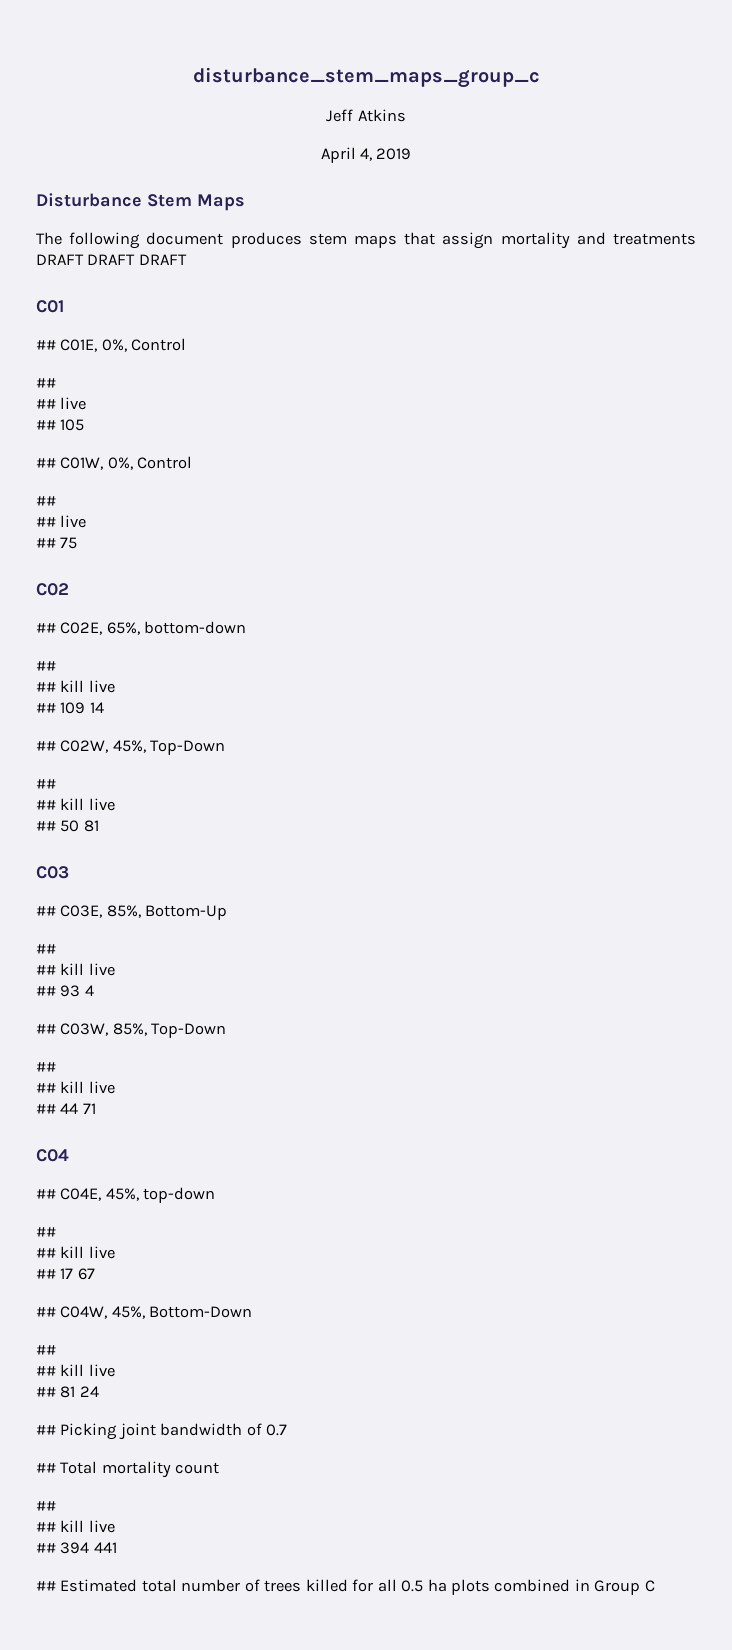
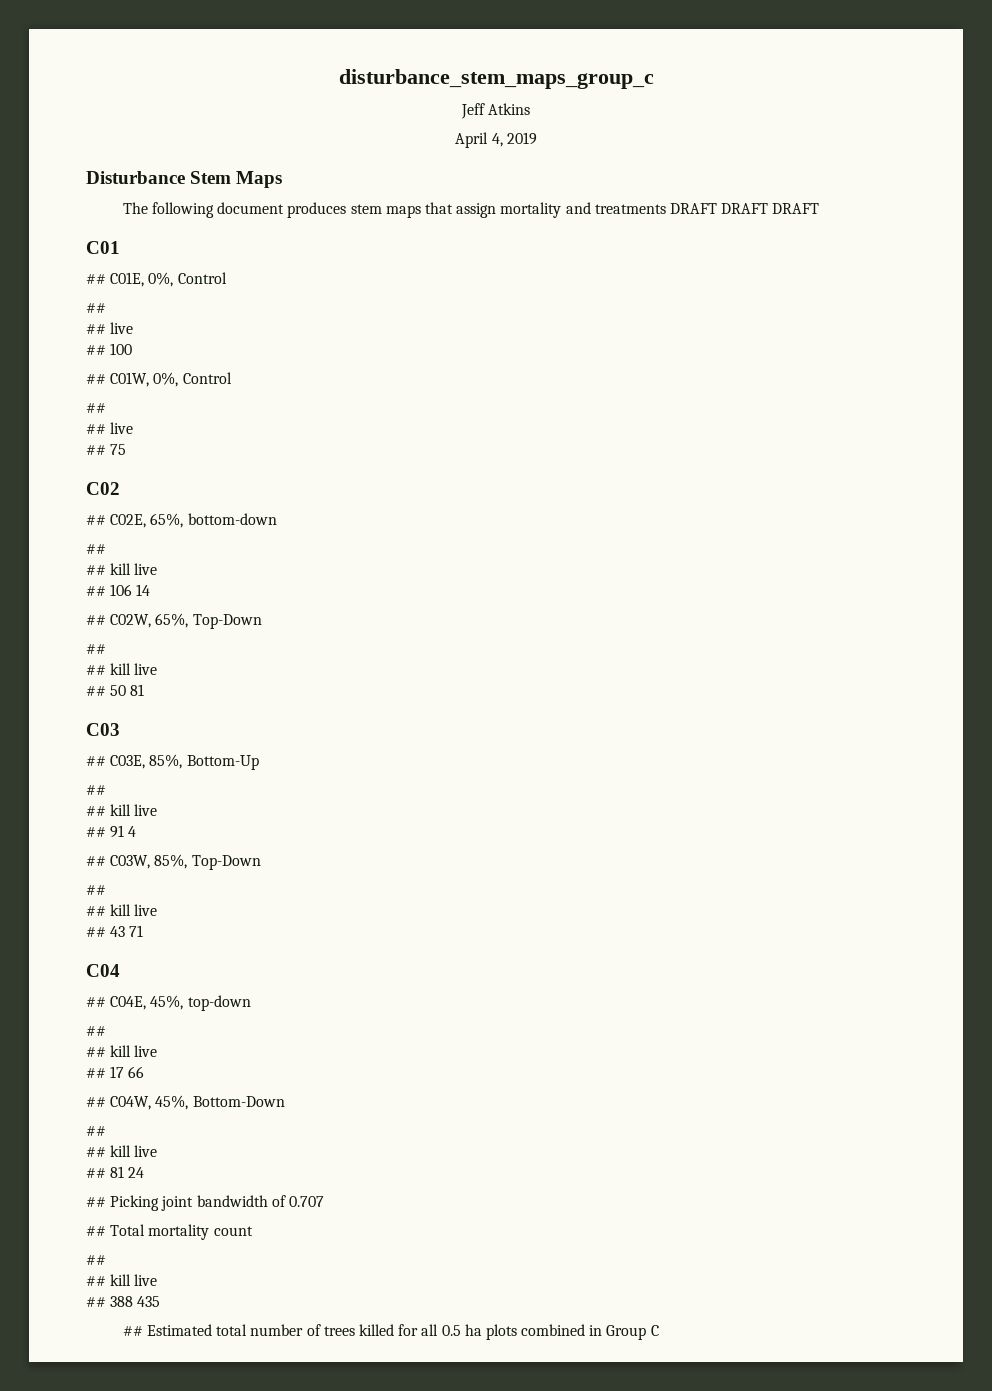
[60,419,85,431] 105 -> [110,343,133,355] 100
[60,702,86,714] 109 -> [110,584,133,596] 106
[112,740,146,753] 45%, -> [155,613,189,628] 65%,
[60,985,81,997] 93 -> [110,825,125,838] 91
[60,1103,79,1114] 44 -> [110,926,126,937] 43
[77,1268,95,1280] 67 -> [128,1066,145,1078] 66
[266,1424,288,1436] 0.7 -> [288,1196,324,1207] 0.707
[60,1542,117,1554] 394 441 -> [110,1296,161,1307] 388 435

